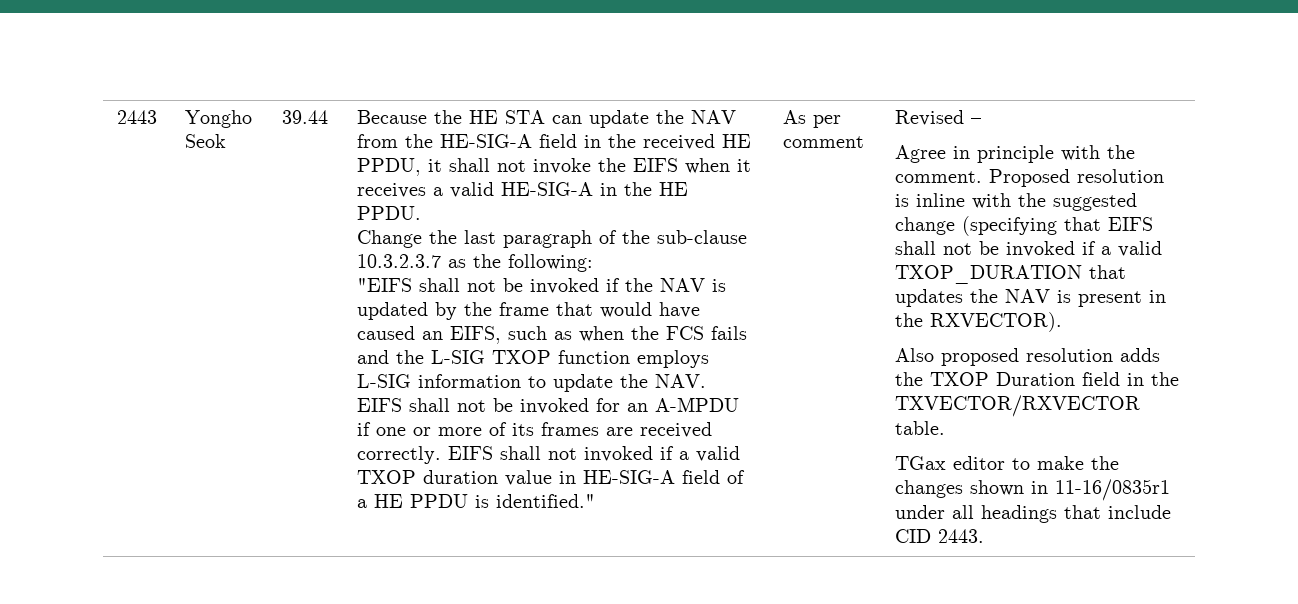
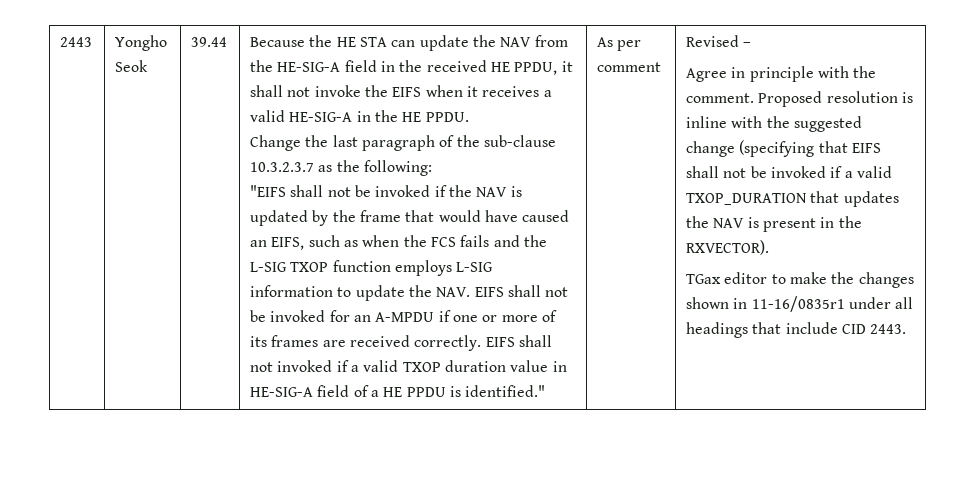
[894,348,1160,366] [894,372,1179,386] [894,395,1140,417] [894,421,945,435] // Also proposed resolution adds the TXOP Duration field in the TXVECTOR/RXVECTOR table. -> (770, 247) none

